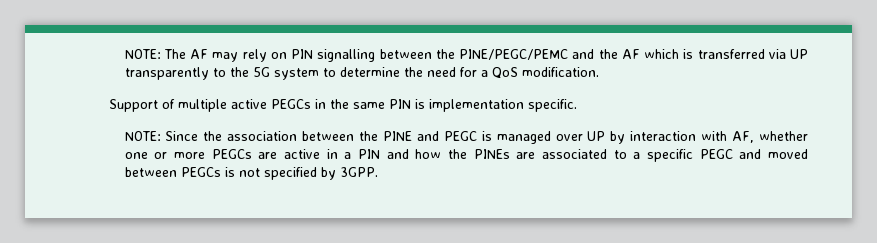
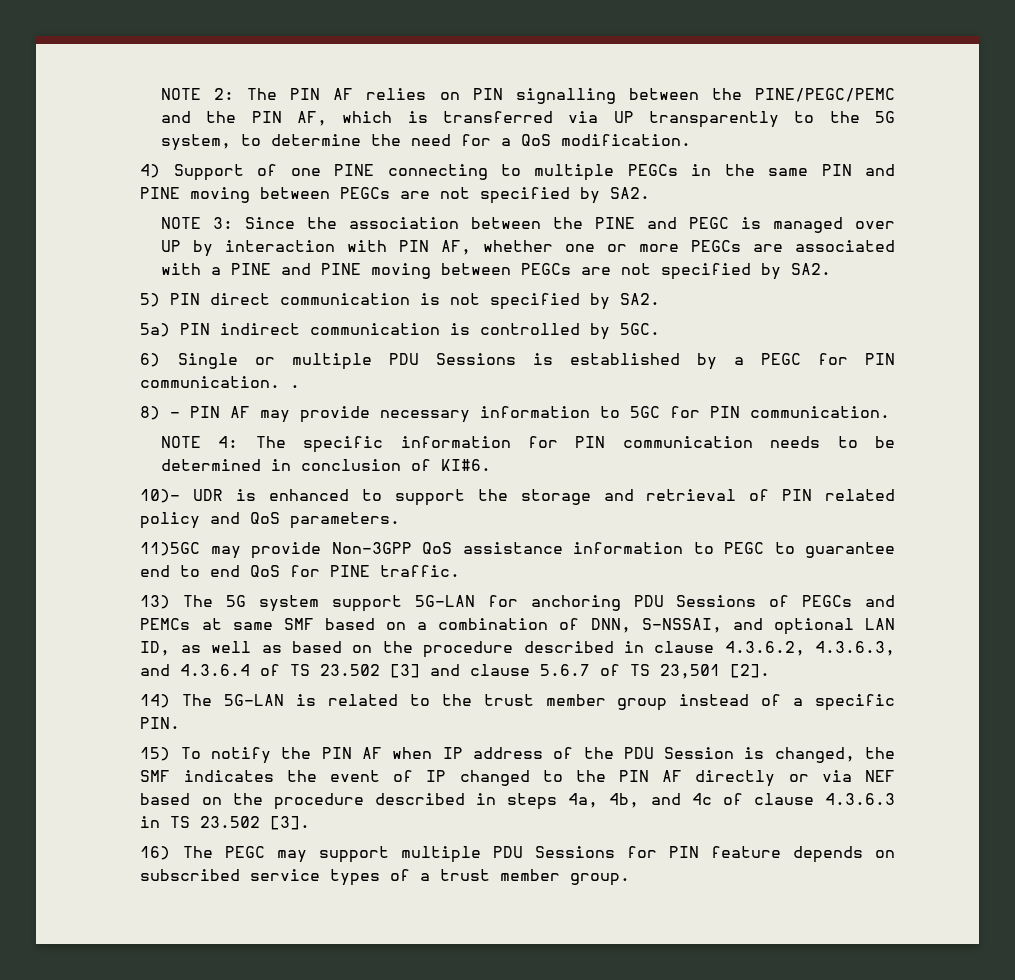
[124,49,267,62] NOTE: The AF may rely -> [160,88,427,100] NOTE 2: The PIN AF relies
[621,49,640,59] AF -> [251,111,327,126] PIN AF,
[273,68,319,80] system -> [160,134,231,151] system,
(599, 72) none -> [140,164,161,178] 4)
[177,99,267,112] multiple active -> [290,164,615,181] one PINE connecting to multiple
[414,99,577,112] [124,131,161,141] is implementation specific. // NOTE: -> [864,164,895,176] [140,187,651,204] [160,217,233,229] and PINE moving between PEGCs are not specified by SA2. // NOTE 3:
(728, 136) none -> [398,240,429,252] PIN
[283,149,808,162] [124,167,378,180] active in a PIN and how the PINEs are associated to a specific PEGC and moved between PEGCs is not specified by 3GPP. -> [794,240,895,252] [160,263,831,280] [140,293,661,310] [140,323,661,340] [140,353,895,370] [140,376,301,388] [140,406,891,423] [160,436,895,453] [160,459,491,471] [140,489,895,506] [140,512,401,529] [140,542,896,559] [140,565,461,577] [140,595,895,612] [140,618,895,635] [140,641,895,658] [140,664,771,679] [140,694,895,711] [140,717,181,729] [140,747,895,764] [140,770,895,787] [140,793,895,810] [140,816,311,830] [140,846,895,863] [140,869,631,886] associated with a PINE and PINE moving between PEGCs are not specified by SA2. // 5) PIN direct communication is not specified by SA2. // 5a) PIN indirect communication is controlled by 5GC. // 6) Single or multiple PDU Sessions is established by a PEGC for PIN communication. . // 8) - PIN AF may provide necessary information to 5GC for PIN communication. // NOTE 4: The specific information for PIN communication needs to be determined in conclusion of KI#6. // 10)- UDR is enhanced to support the storage and retrieval of PIN related policy and QoS parameters. // 11)5GC may provide Non-3GPP QoS assistance information to PEGC to guarantee end to end QoS for PINE traffic. // 13) The 5G system support 5G-LAN for anchoring PDU Sessions of PEGCs and PEMCs at same SMF based on a combination of DNN, S-NSSAI, and optional LAN ID, as well as based on the procedure described in clause 4.3.6.2, 4.3.6.3, and 4.3.6.4 of TS 23.502 [3] and clause 5.6.7 of TS 23,501 [2]. // 14) The 5G-LAN is related to the trust member group instead of a specific PIN. // 15) To notify the PIN AF when IP address of the PDU Session is changed, the SMF indicates the event of IP changed to the PIN AF directly or via NEF based on the procedure described in steps 4a, 4b, and 4c of clause 4.3.6.3 in TS 23.502 [3]. // 16) The PEGC may support multiple PDU Sessions for PIN feature depends on subscribed service types of a trust member group.

